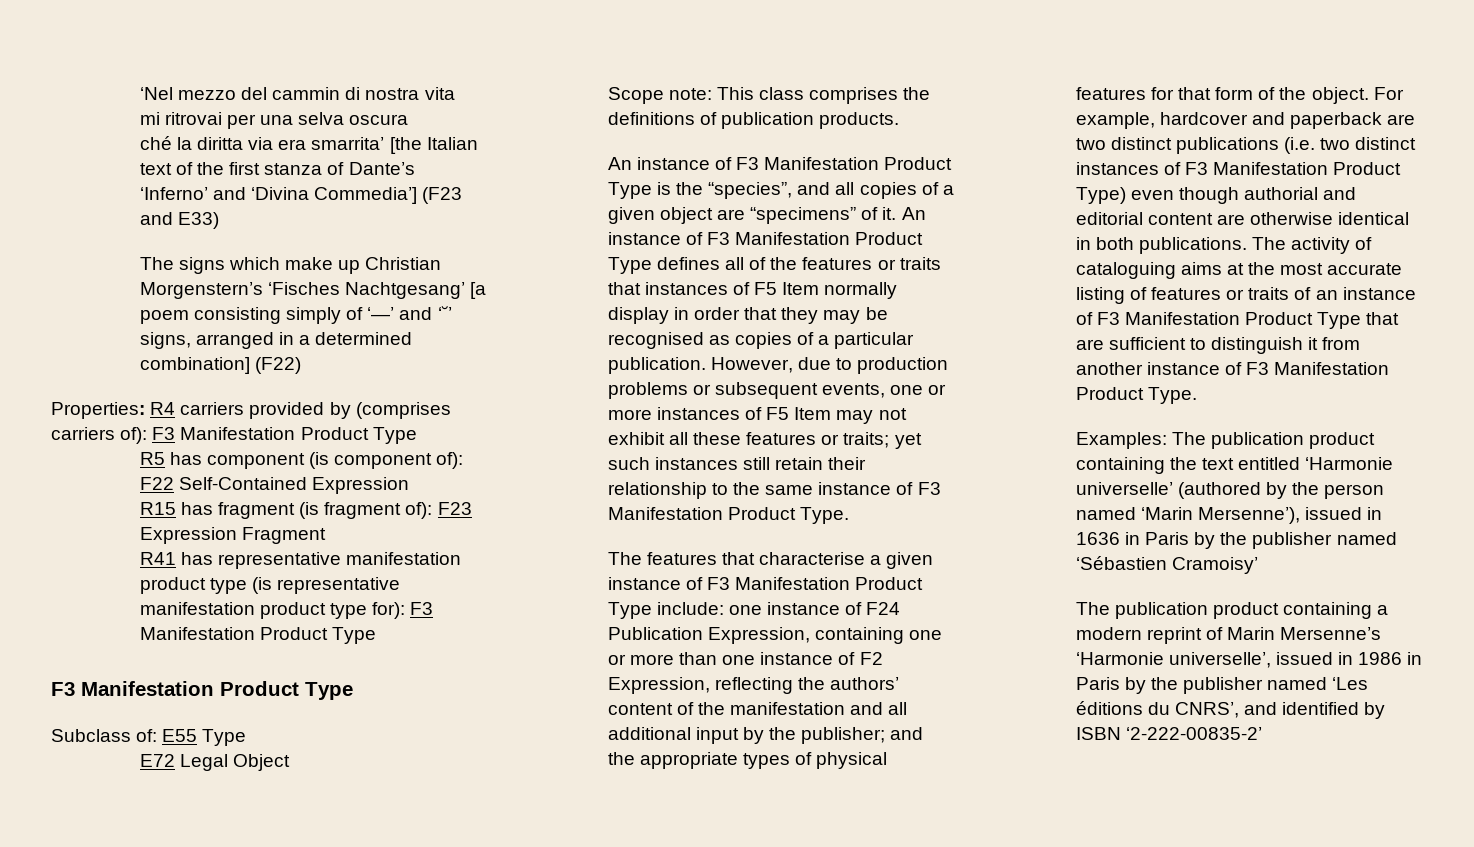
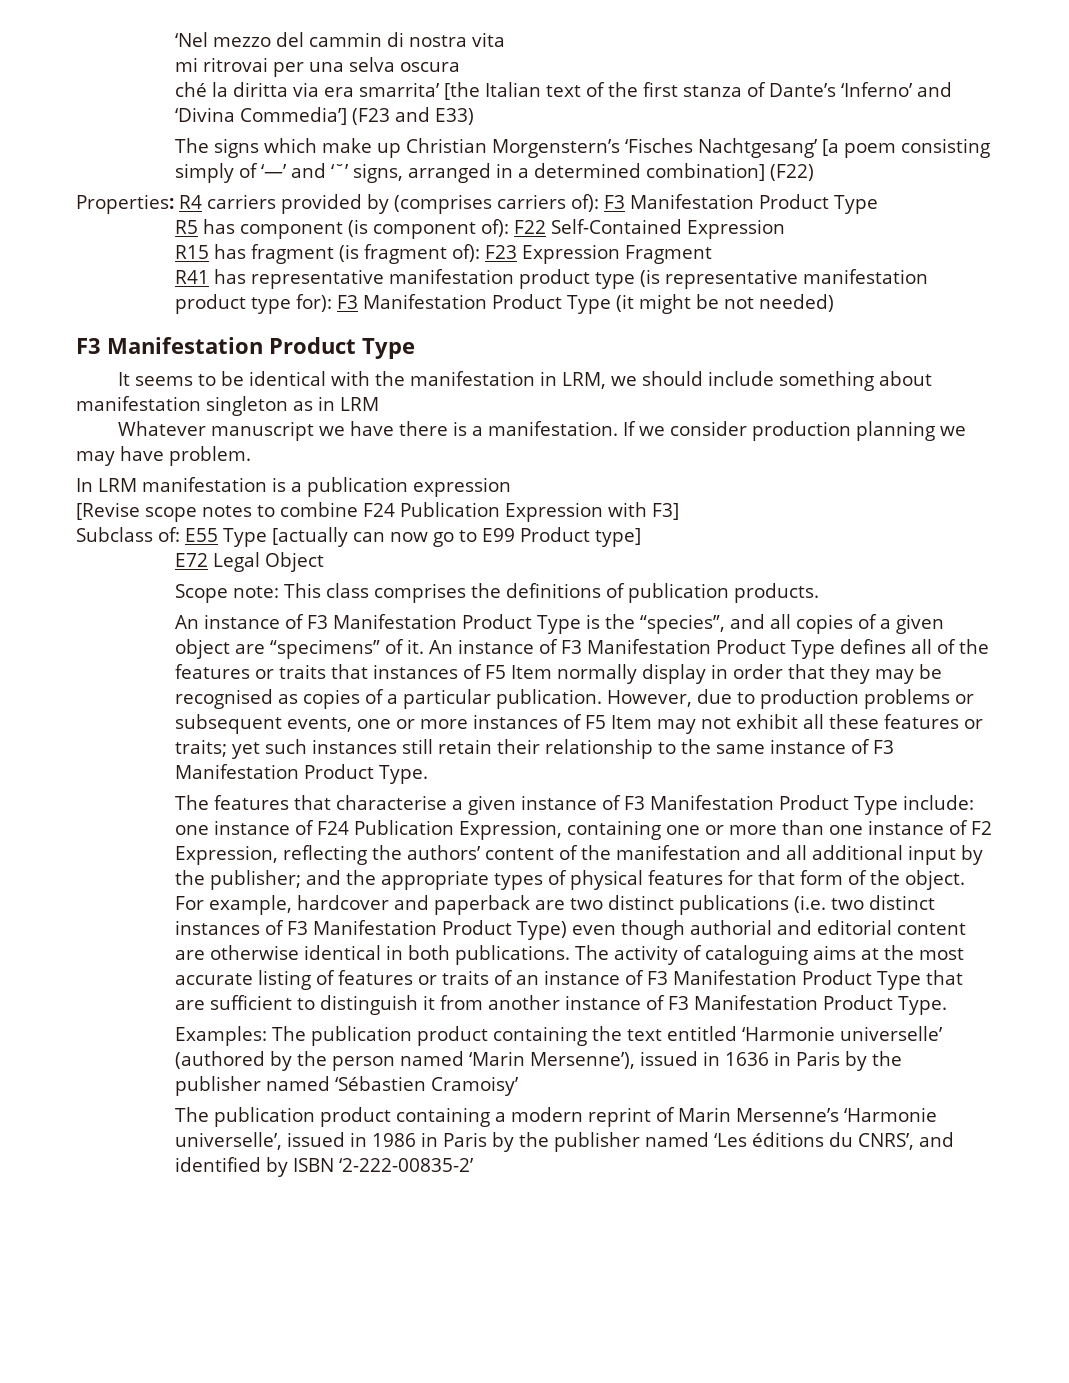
[51,681,353,700] [51,729,247,746] // F3 Manifestation Product Type // Subclass of: E55 Type -> [616,294,835,314] [76,337,415,359] [118,371,933,391] [76,396,379,416] [118,421,967,441] [76,446,251,466] [76,477,511,497] [76,502,679,522] [76,527,641,547] (it might be not needed) // F3 Manifestation Product Type // It seems to be identical with the manifestation in LRM, we should include something about manifestation singleton as in LRM // Whatever manuscript we have there is a manifestation. If we consider production planning we may have problem. // In LRM manifestation is a publication expression // [Revise scope notes to combine F24 Publication Expression with F3] // Subclass of: E55 Type [actually can now go to E99 Product type]

